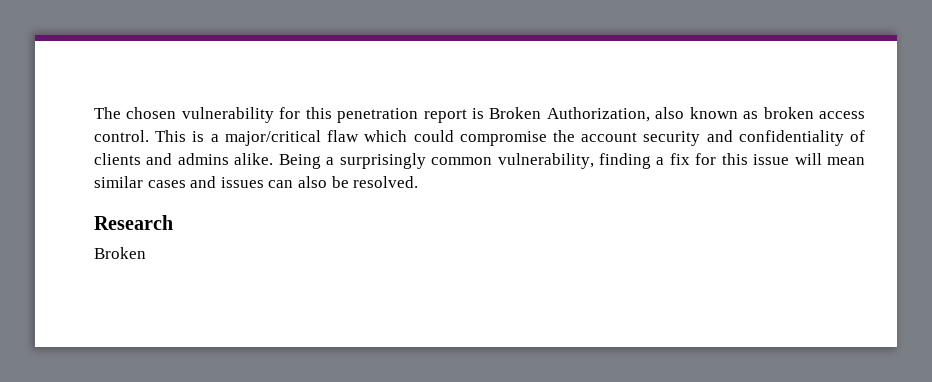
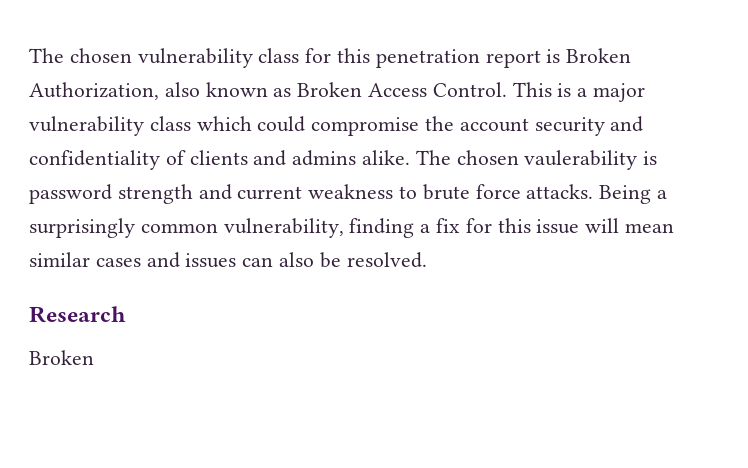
(274, 115) none -> [258,48,300,63] class
[763,107,866,119] [94,130,360,146] broken access control. This is a major/critical flaw -> [297,82,646,102] [29,116,191,136] Broken Access Control. This is a major vulnerability class
(274, 159) none -> [415,150,658,170] [29,184,594,204] The chosen vaulerability is password strength and current weakness to brute force attacks.

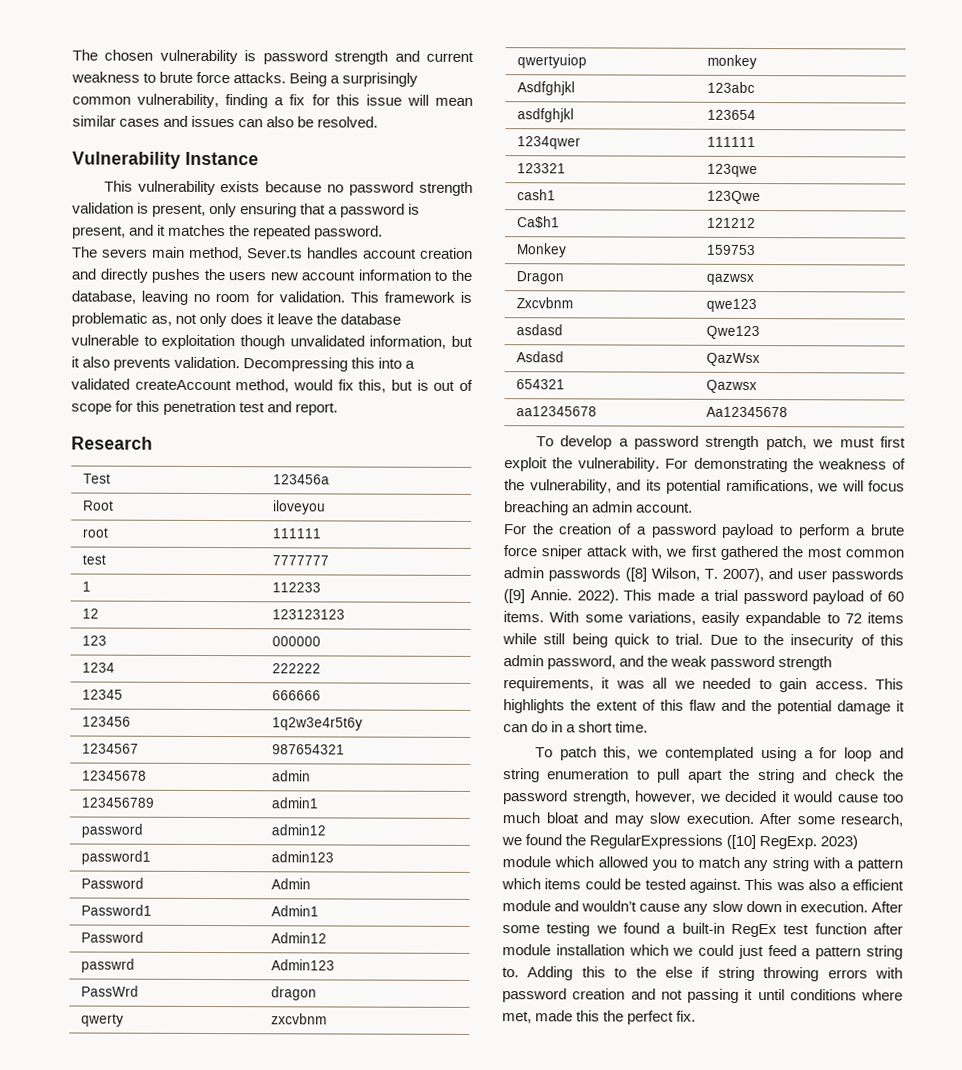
[258,48,632,68] [29,82,646,102] [29,116,644,136] [29,150,638,170] class for this penetration report is Broken Authorization, also known as Broken Access Control. This is a major vulnerability class which could compromise the account security and confidentiality of clients and admins alike. The chosen vaulerability -> (238, 57) none
[29,306,126,323] [29,350,94,365] Research // Broken -> [72,151,259,169] [103,180,473,196] [72,202,421,218] [72,224,384,240] [72,246,473,261] [71,268,472,283] [71,290,472,305] [71,312,402,328] [71,334,473,350] [71,356,416,372] [71,378,474,393] [71,400,339,416] [71,436,153,450] [82,473,111,484] [272,474,330,485] [82,500,114,511] [272,500,326,515] [81,527,109,538] [271,528,322,539] [81,554,106,565] [271,555,329,566] [81,581,91,592] [271,582,321,593] [81,608,99,619] [271,609,345,620] [81,635,107,646] [271,636,321,647] [81,662,115,673] [271,663,321,674] [81,689,123,700] [271,690,321,701] [81,716,131,727] [271,717,363,731] [81,743,139,754] [271,744,345,755] [81,770,147,781] [271,770,311,782] [80,797,155,808] [270,797,319,809] [80,823,143,838] [270,824,326,836] [80,850,151,865] [270,851,334,863] [80,877,144,889] [270,878,311,890] [80,904,152,916] [270,905,319,917] [80,931,144,943] [270,932,327,944] [80,958,135,973] [270,959,335,971] [80,985,139,997] [270,986,317,1001] [80,1013,124,1027] [270,1013,327,1025] [516,54,587,69] [706,54,757,70] [516,81,575,96] [706,81,755,93] [516,108,574,123] [706,109,756,121] [516,136,581,150] [706,136,756,148] [516,163,566,174] [706,163,758,178] [516,189,556,201] [706,190,761,205] [516,216,560,229] [706,217,756,229] [516,243,567,258] [706,244,756,256] [515,271,564,285] [705,273,754,285] [515,297,573,309] [705,298,757,313] [515,324,563,336] [705,325,760,340] [515,351,564,363] [705,352,760,367] [515,379,565,390] [705,379,757,394] [515,406,597,417] [705,406,788,418] [535,435,906,451] [504,457,906,473] [504,479,905,494] [504,501,694,516] [504,523,905,539] [503,545,904,561] [503,567,904,583] [503,589,904,605] [503,611,904,627] [502,633,904,649] [503,655,833,671] [503,677,905,693] [503,699,905,715] [503,721,649,733] [534,746,904,762] [503,768,905,784] [503,790,904,805] [502,812,903,827] [501,834,859,850] [502,856,903,872] [501,878,904,893] [502,900,903,915] [502,922,903,938] [502,944,903,960] [502,966,903,982] [502,988,903,1003] [502,1010,697,1025] Vulnerability Instance // This vulnerability exists because no password strength validation is present, only ensuring that a password is present, and it matches the repeated password. // The severs main method, Sever.ts handles account creation and directly pushes the users new account information to the database, leaving no room for validation. This framework is problematic as, not only does it leave the database vulnerable to exploitation though unvalidated information, but it also prevents validation. Decompressing this into a validated createAccount method, would fix this, but is out of scope for this penetration test and report. // Research // Test | 123456a // Root | iloveyou // root | 111111 // test | 7777777 // 1 | 112233 // 12 | 123123123 // 123 | 000000 // 1234 | 222222 // 12345 | 666666 // 123456 | 1q2w3e4r5t6y // 1234567 | 987654321 // 12345678 | admin // 123456789 | admin1 // password | admin12 // password1 | admin123 // Password | Admin // Password1 | Admin1 // Password | Admin12 // passwrd | Admin123 // PassWrd | dragon // qwerty | zxcvbnm // qwertyuiop | monkey // Asdfghjkl | 123abc // asdfghjkl | 123654 // 1234qwer | 111111 // 123321 | 123qwe // cash1 | 123Qwe // Ca$h1 | 121212 // Monkey | 159753 // Dragon | qazwsx // Zxcvbnm | qwe123 // asdasd | Qwe123 // Asdasd | QazWsx // 654321 | Qazwsx // aa12345678 | Aa12345678 // To develop a password strength patch, we must first exploit the vulnerability. For demonstrating the weakness of the vulnerability, and its potential ramifications, we will focus breaching an admin account. // For the creation of a password payload to perform a brute force sniper attack with, we first gathered the most common admin passwords ([8] Wilson, T. 2007), and user passwords ([9] Annie. 2022). This made a trial password payload of 60 items. With some variations, easily expandable to 72 items while still being quick to trial. Due to the insecurity of this admin password, and the weak password strength requirements, it was all we needed to gain access. This highlights the extent of this flaw and the potential damage it can do in a short time. // To patch this, we contemplated using a for loop and string enumeration to pull apart the string and check the password strength, however, we decided it would cause too much bloat and may slow execution. After some research, we found the RegularExpressions ([10] RegExp. 2023) module which allowed you to match any string with a pattern which items could be tested against. This was also a efficient module and wouldn’t cause any slow down in execution. After some testing we found a built-in RegEx test function after module installation which we could just feed a pattern string to. Adding this to the else if string throwing errors with password creation and not passing it until conditions where met, made this the perfect fix.

